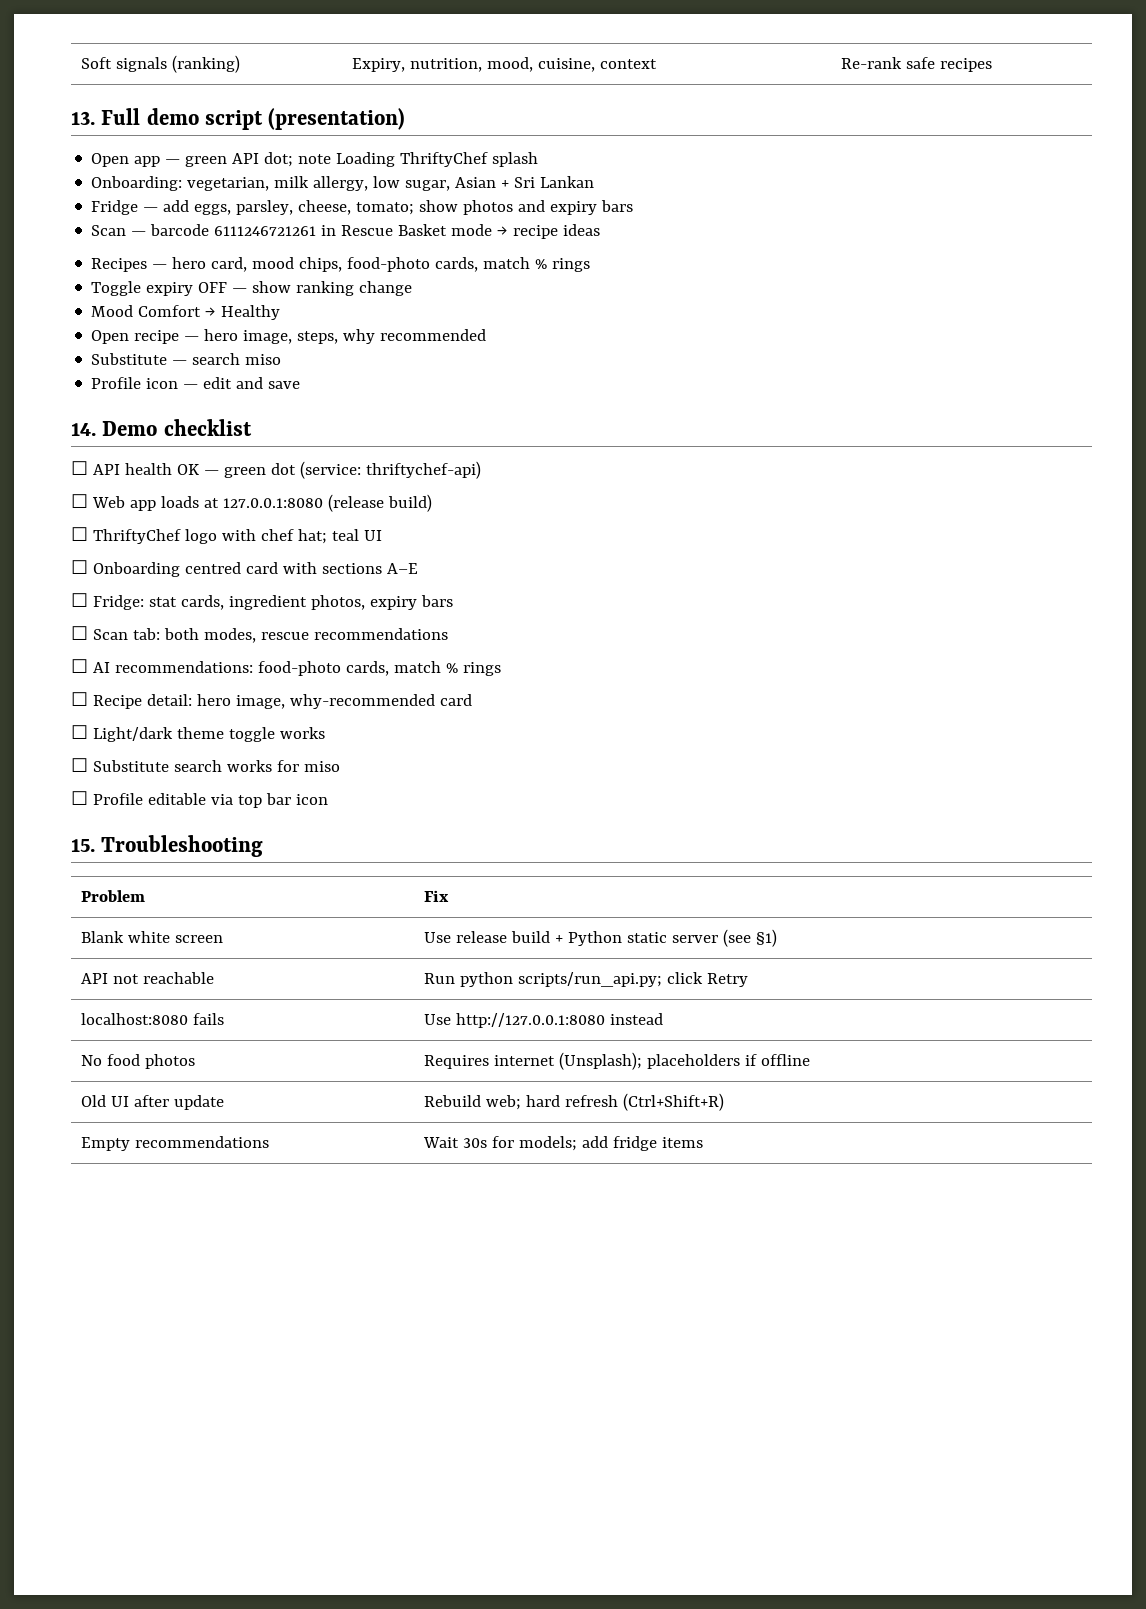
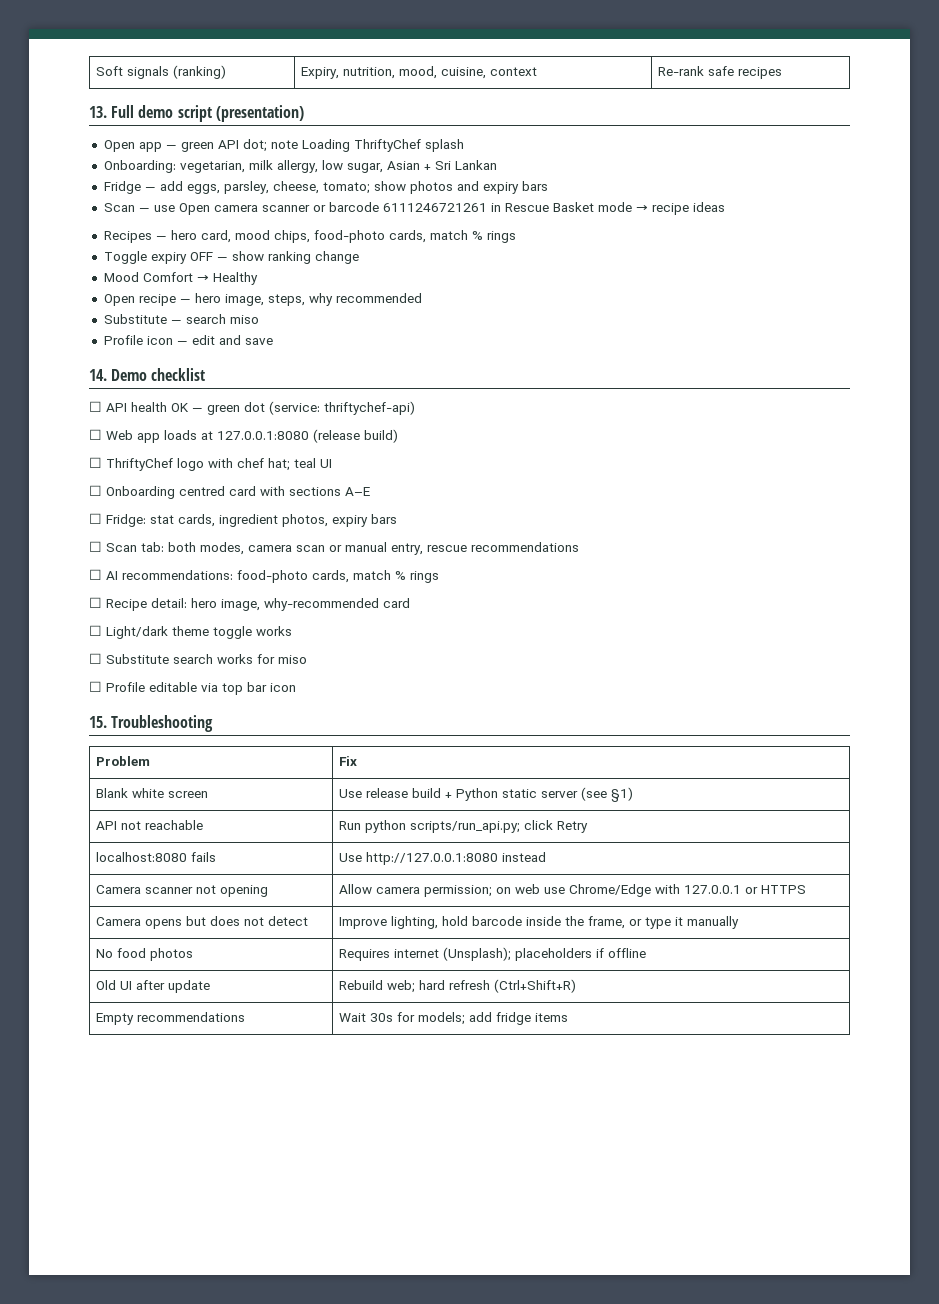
(147, 233) none -> [153,203,326,215] use Open camera scanner or
(256, 635) none -> [248,542,423,555] camera scan or manual entry,
(664, 1019) none -> [96,885,269,897] [339,884,807,897] [96,916,309,929] [339,916,740,929] // Camera scanner not opening | Allow camera permission; on web use Chrome/Edge with 127.0.0.1 or HTTPS // Camera opens but does not detect | Improve lighting, hold barcode inside the frame, or type it manually

